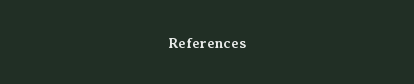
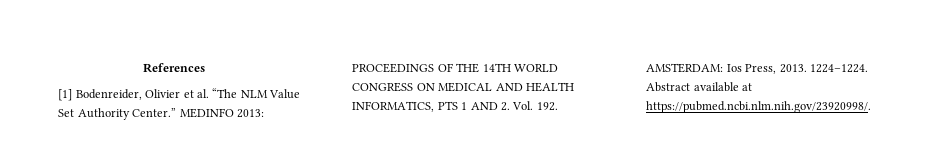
(246, 43) none -> [58,88,300,101] [58,108,264,120] [352,63,558,73] [352,82,574,92] [352,101,558,112] [646,63,868,74] [646,82,753,92] [646,101,872,113] // [1] Bodenreider, Olivier et al. “The NLM Value Set Authority Center.” MEDINFO 2013: PROCEEDINGS OF THE 14TH WORLD CONGRESS ON MEDICAL AND HEALTH INFORMATICS, PTS 1 AND 2. Vol. 192. AMSTERDAM: Ios Press, 2013. 1224–1224. Abstract available at https://pubmed.ncbi.nlm.nih.gov/23920998/.

